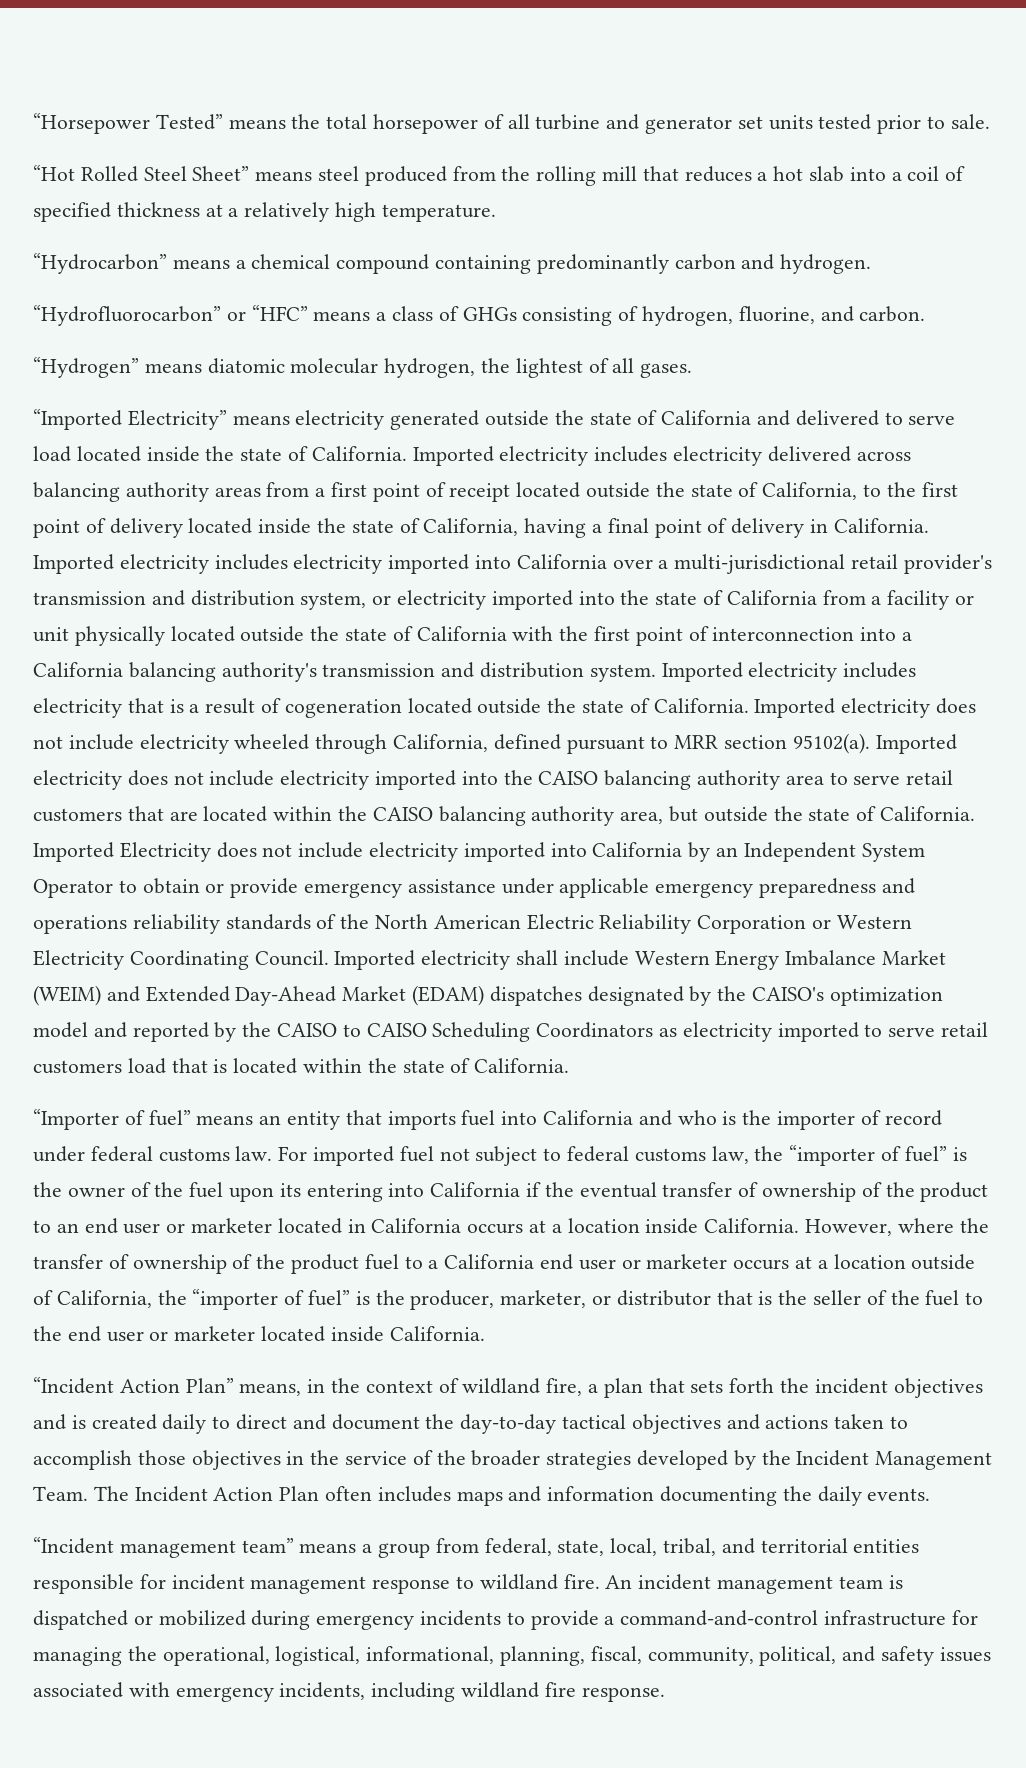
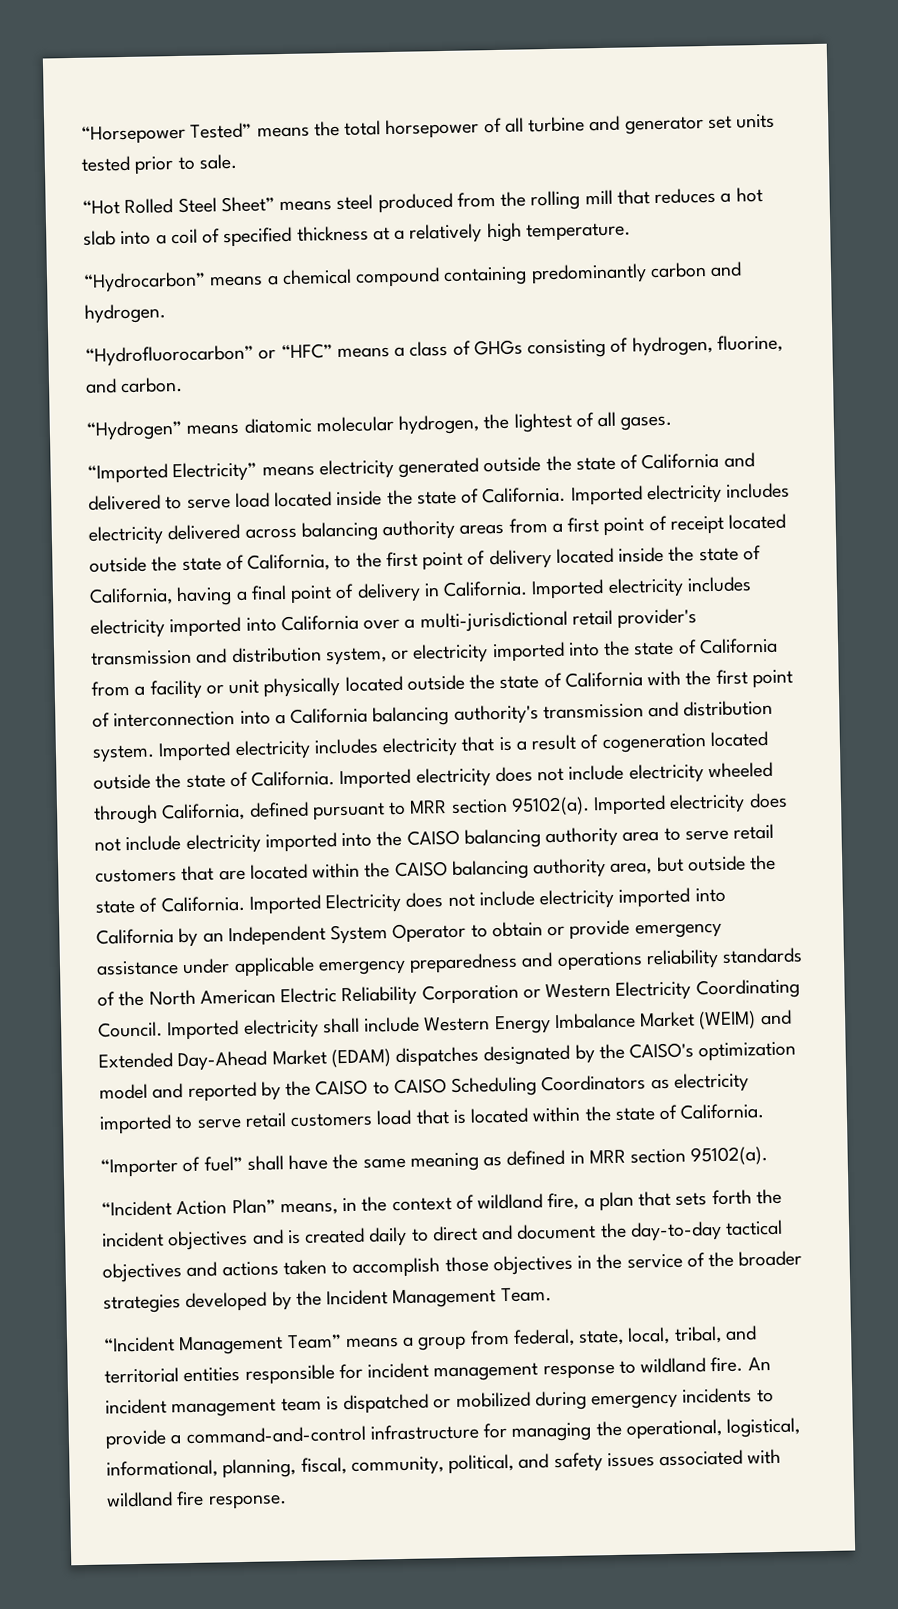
[196,1110,942,1130] [33,1145,967,1166] [33,1182,989,1202] [33,1218,989,1236] [33,1254,976,1274] [33,1289,984,1310] [33,1326,485,1342] means an entity that imports fuel into California and who is the importer of record under federal customs law. For imported fuel not subject to federal customs law, the “importer of fuel” is the owner of the fuel upon its entering into California if the eventual transfer of ownership of the product to an end user or marketer located in California occurs at a location inside California. However, where the transfer of ownership of the product fuel to a California end user or marketer occurs at a location outside of California, the “importer of fuel” is the producer, marketer, or distributor that is the seller of the fuel to the end user or marketer located inside California. -> [246,1146,769,1172] shall have the same meaning as defined in MRR section 95102(a).
[93,1486,931,1506] [33,1537,294,1558] The Incident Action Plan often includes maps and information documenting the daily events. // “Incident management team” -> [103,1334,342,1356] // “Incident Management Team”
[175,1682,456,1702] emergency incidents, including -> (782, 1456) none

